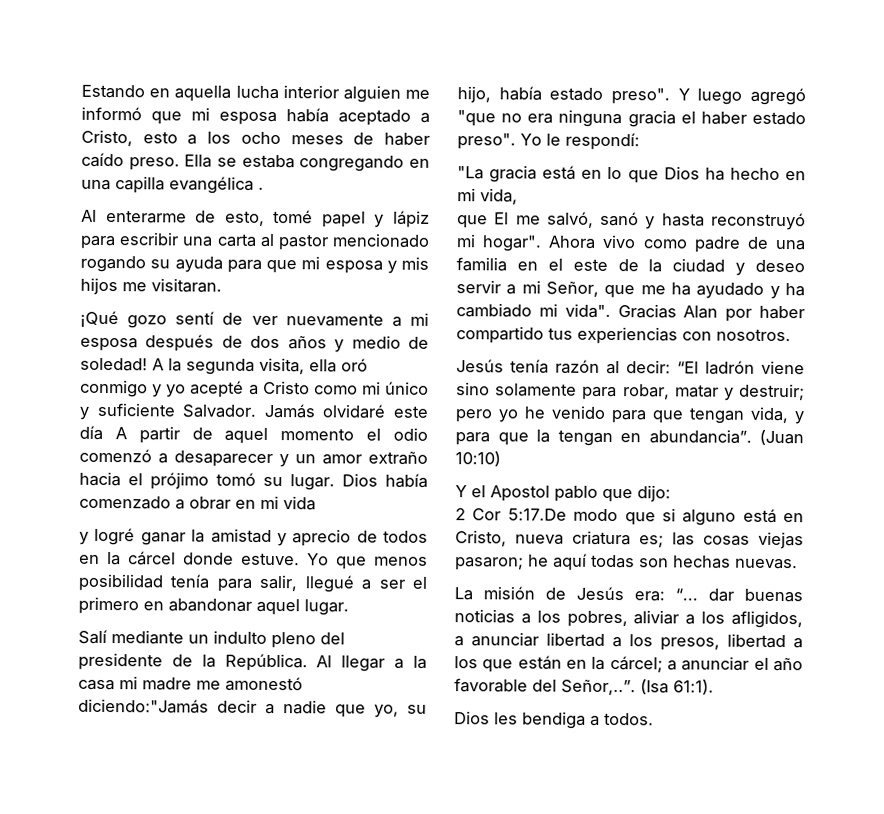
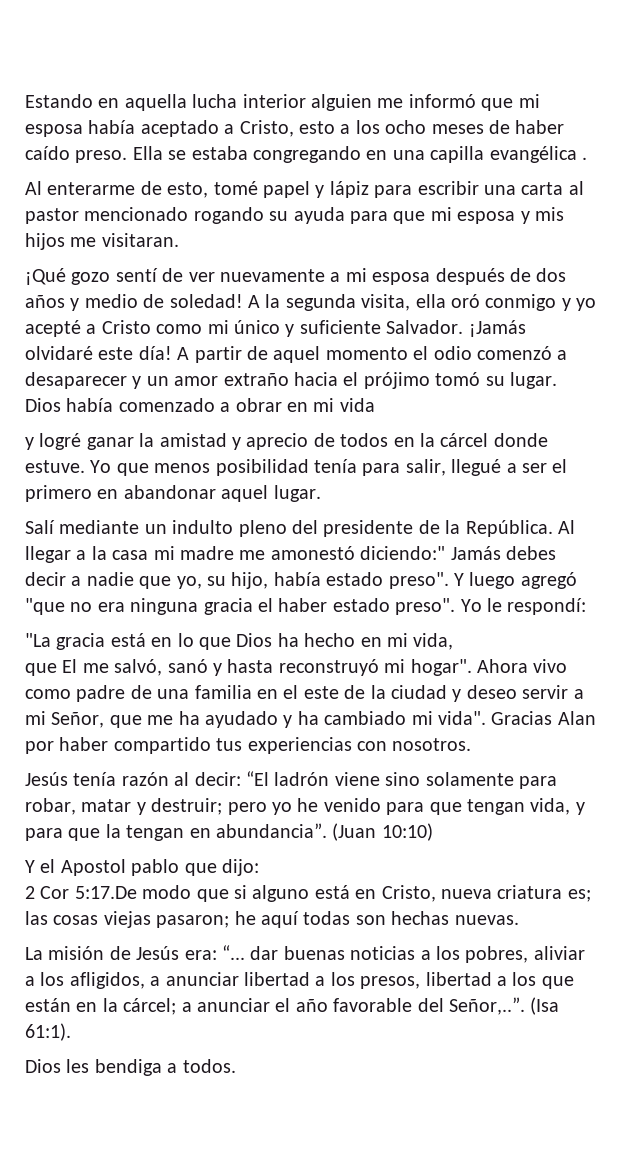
[263,403,316,419] Jamás -> [468,320,526,337] ¡Jamás
[79,425,103,440] día -> [138,346,172,360] día!
[78,698,209,714] diciendo:"Jamás -> [360,546,556,560] diciendo:" Jamás debes

